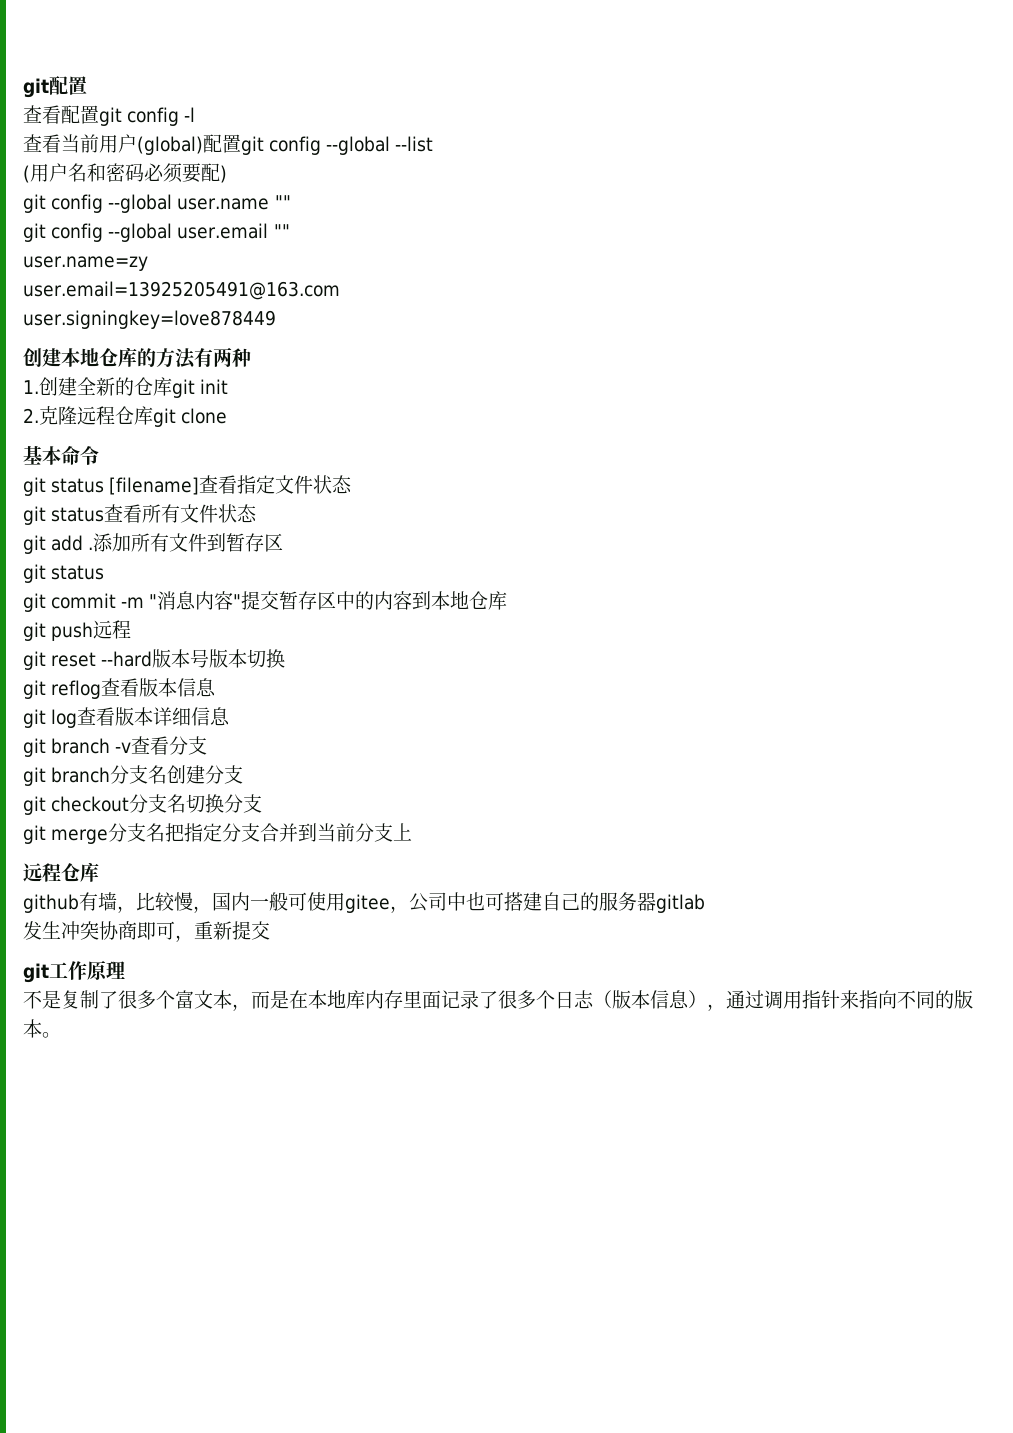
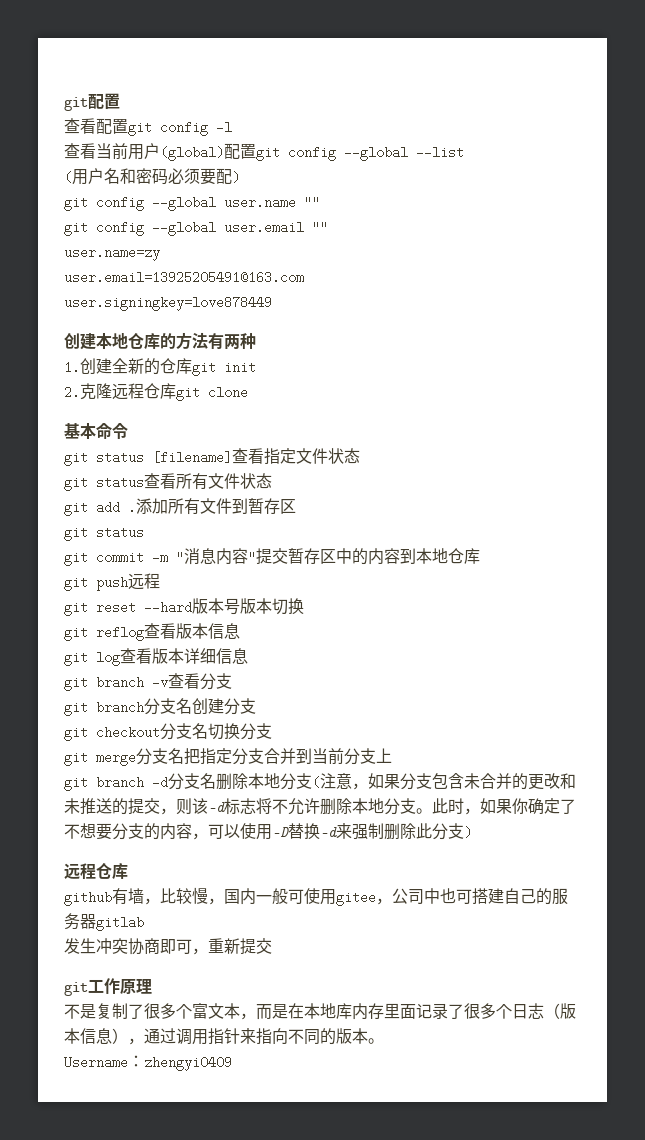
(413, 832) none -> [64,773,576,791] [64,798,576,815] [64,823,472,840] // git branch -d分支名删除本地分支(注意，如果分支包含未合并的更改和未推送的提交，则该-d标志将不允许删除本地分支。此时，如果你确定了不想要分支的内容，可以使用-D替换-d来强制删除此分支)
(61, 1035) none -> [64,1055,232,1071] // Username：zhengyi0409

